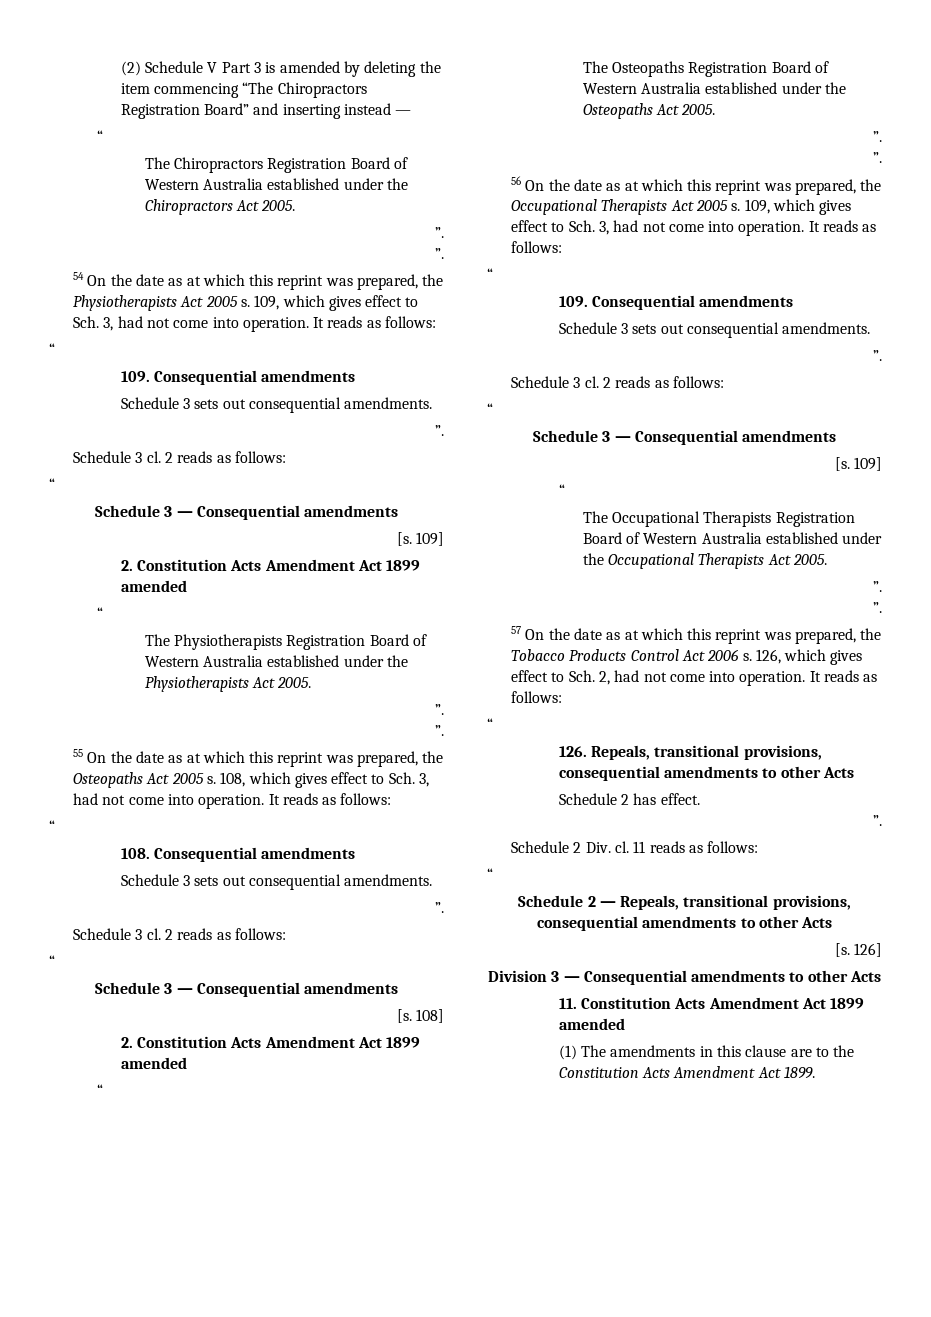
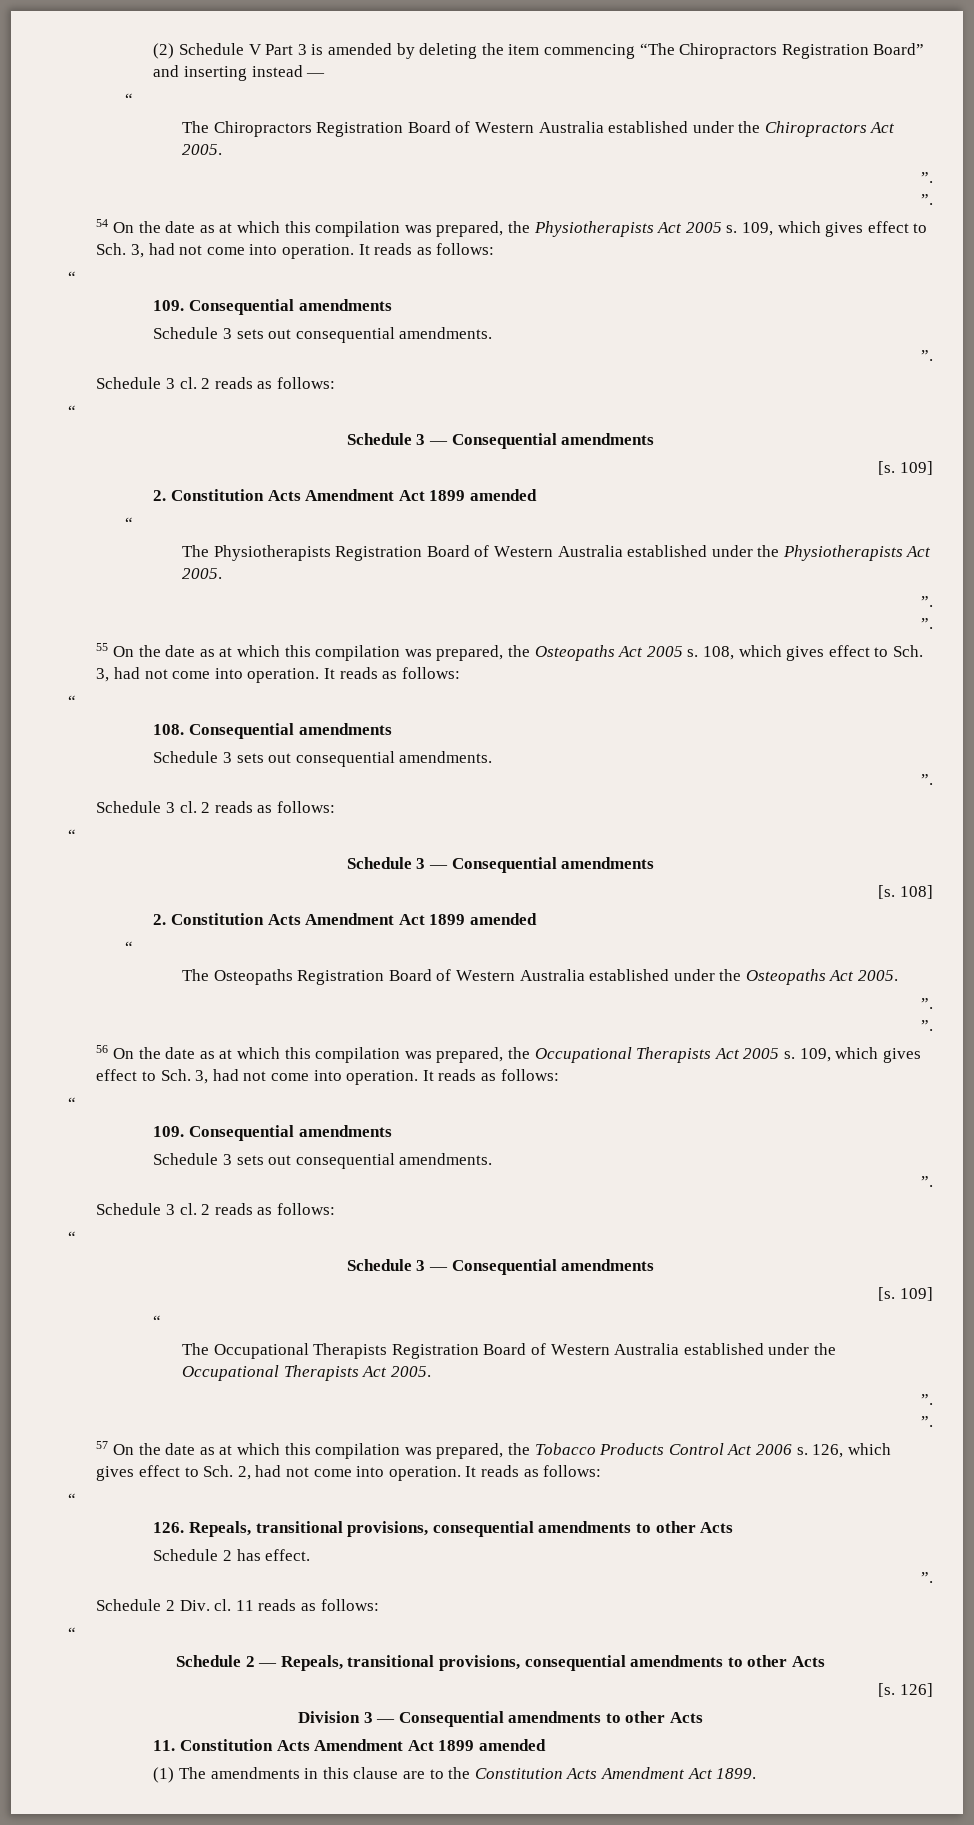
[277,275,324,290] reprint -> [315,221,401,237] compilation
[277,752,324,767] reprint -> [315,645,401,661] compilation
[715,180,762,195] reprint -> [315,1047,401,1063] compilation
[715,629,762,644] reprint -> [315,1443,401,1459] compilation

